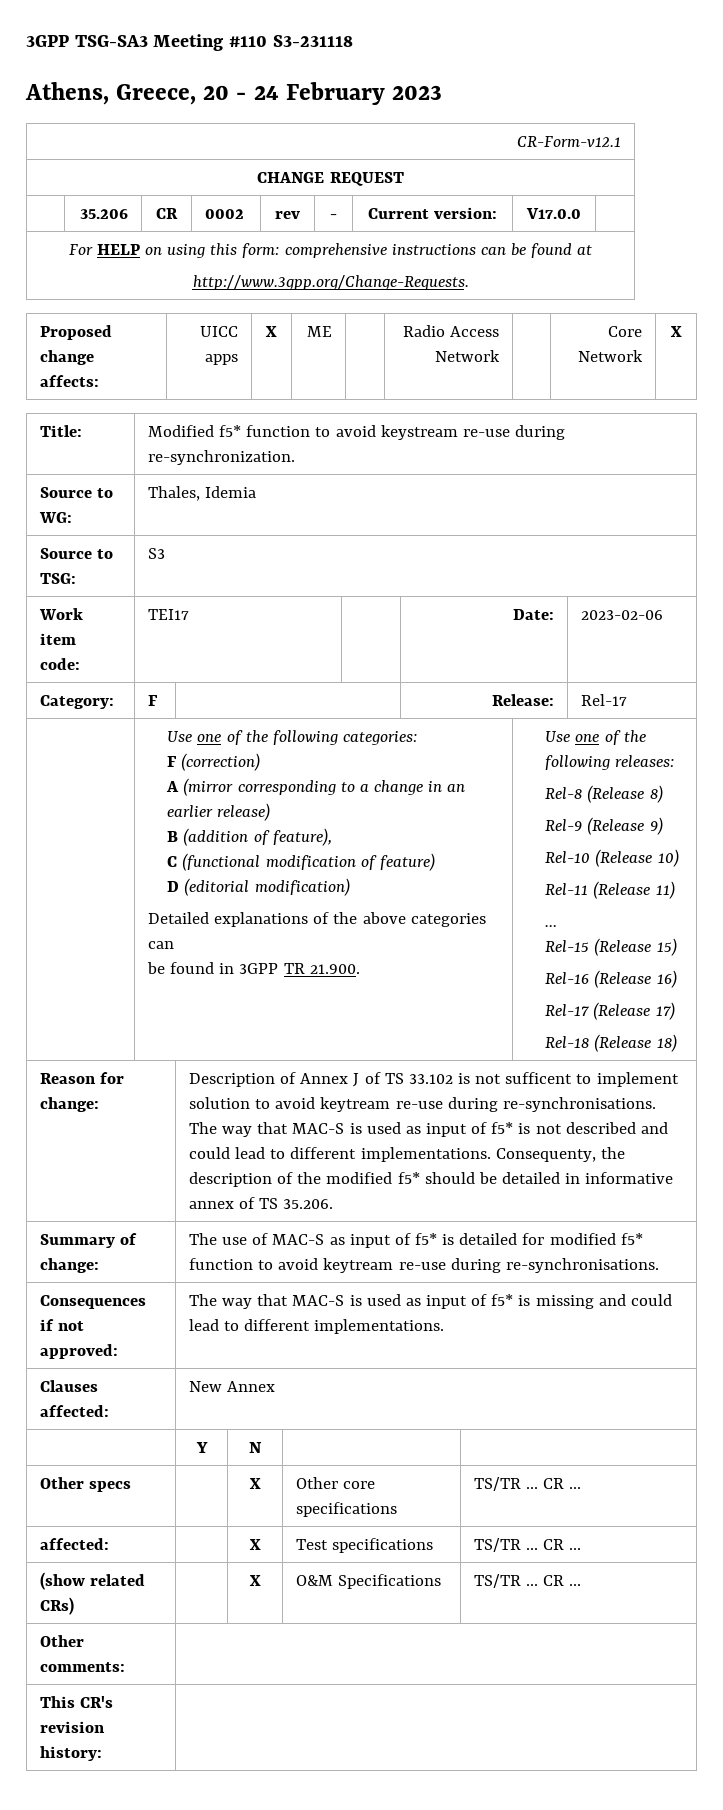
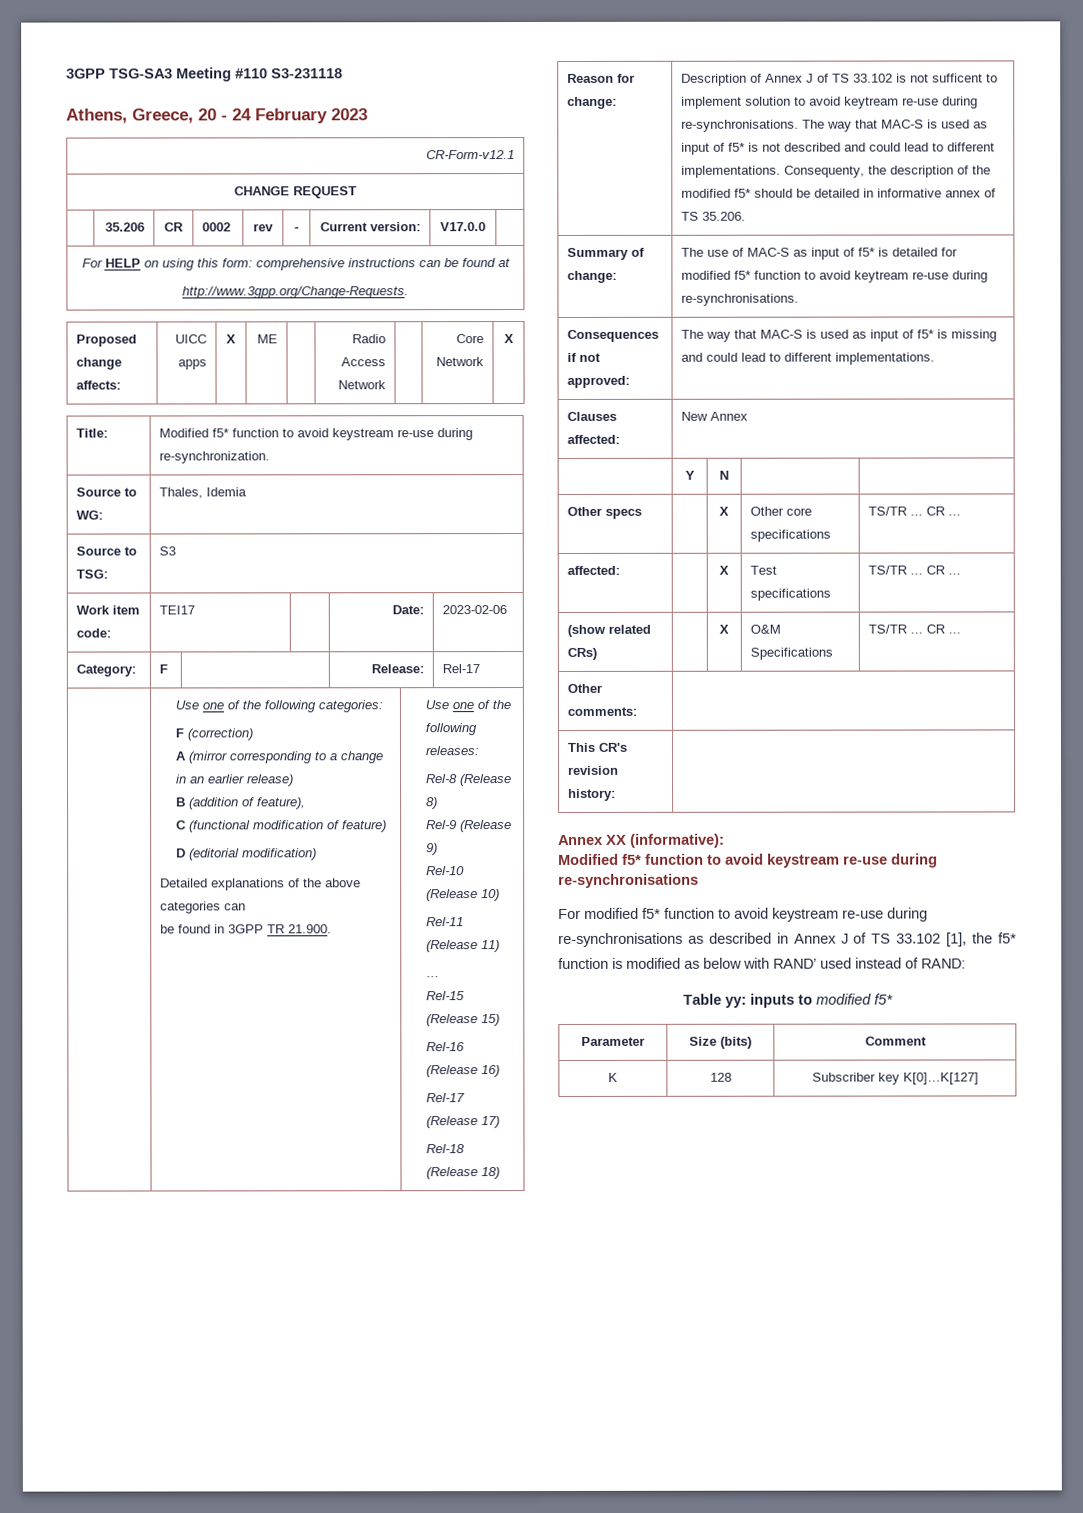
(103, 1753) none -> [558,833,725,848] [558,853,938,868] [558,873,699,888] [558,907,928,922] [558,932,1018,947] [558,957,966,969] [682,993,894,1008] [581,1036,645,1046] [689,1036,752,1049] [864,1036,927,1046] [608,1072,618,1082] [709,1072,732,1082] [811,1072,979,1085] // Annex XX (informative): // Modified f5* function to avoid keystream re-use during re-synchronisations // For modified f5* function to avoid keystream re-use during re-synchronisations as described in Annex J of TS 33.102 [1], the f5* function is modified as below with RAND’ used instead of RAND: // Table yy: inputs to modified f5* // Parameter | Size (bits) | Comment // K | 128 | Subscriber key K[0]…K[127]

